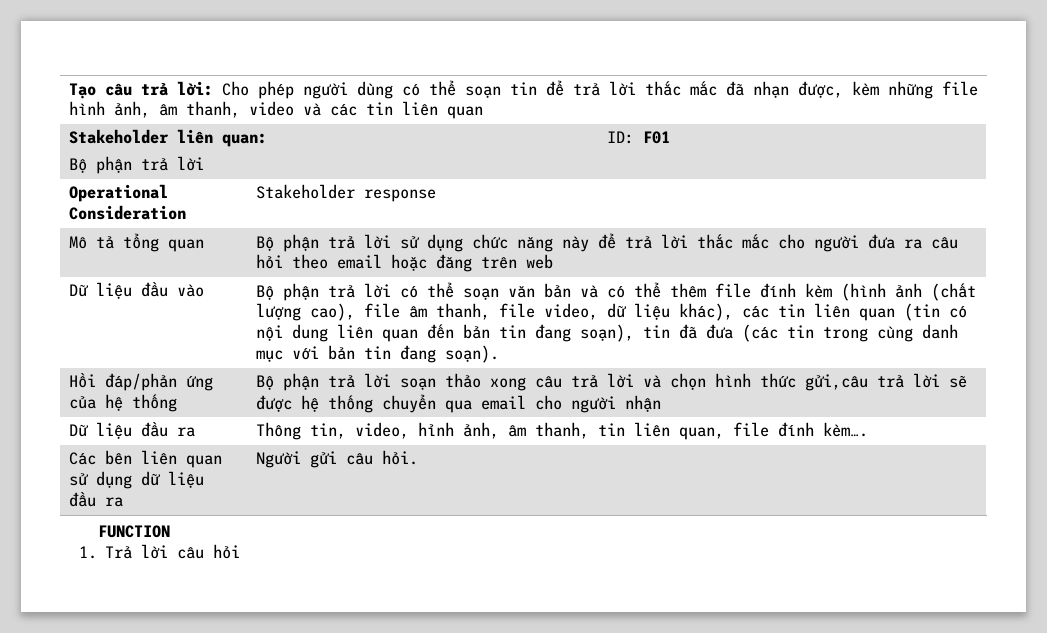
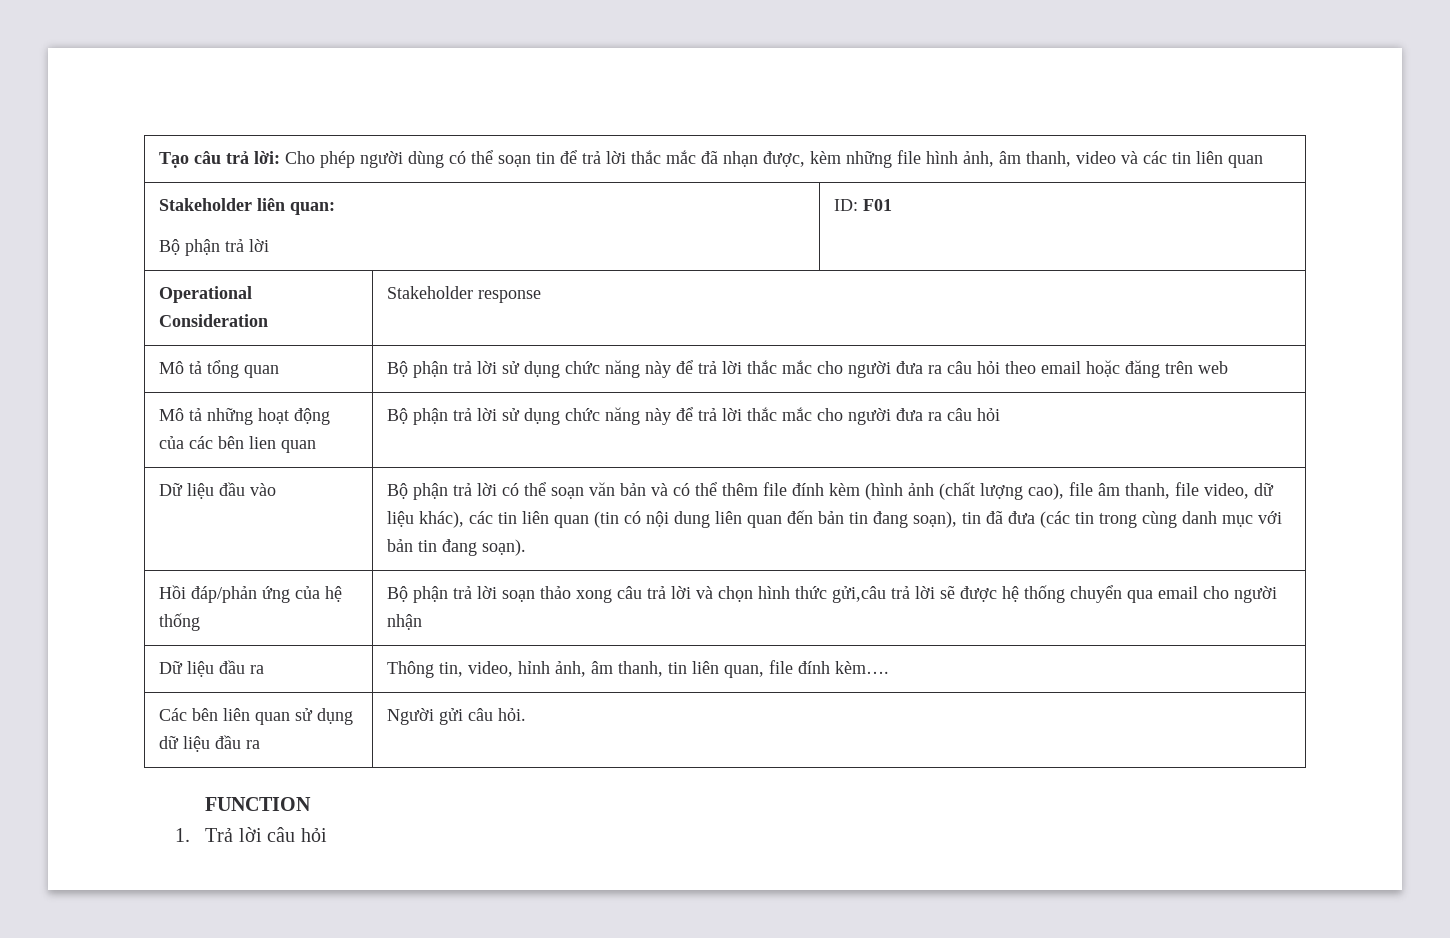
(553, 261) none -> [158,408,330,425] [158,436,316,453] [386,407,1000,425] // Mô tả những hoạt động của các bên lien quan | Bộ phận trả lời sử dụng chức năng này để trả lời thắc mắc cho người đưa ra câu hỏi

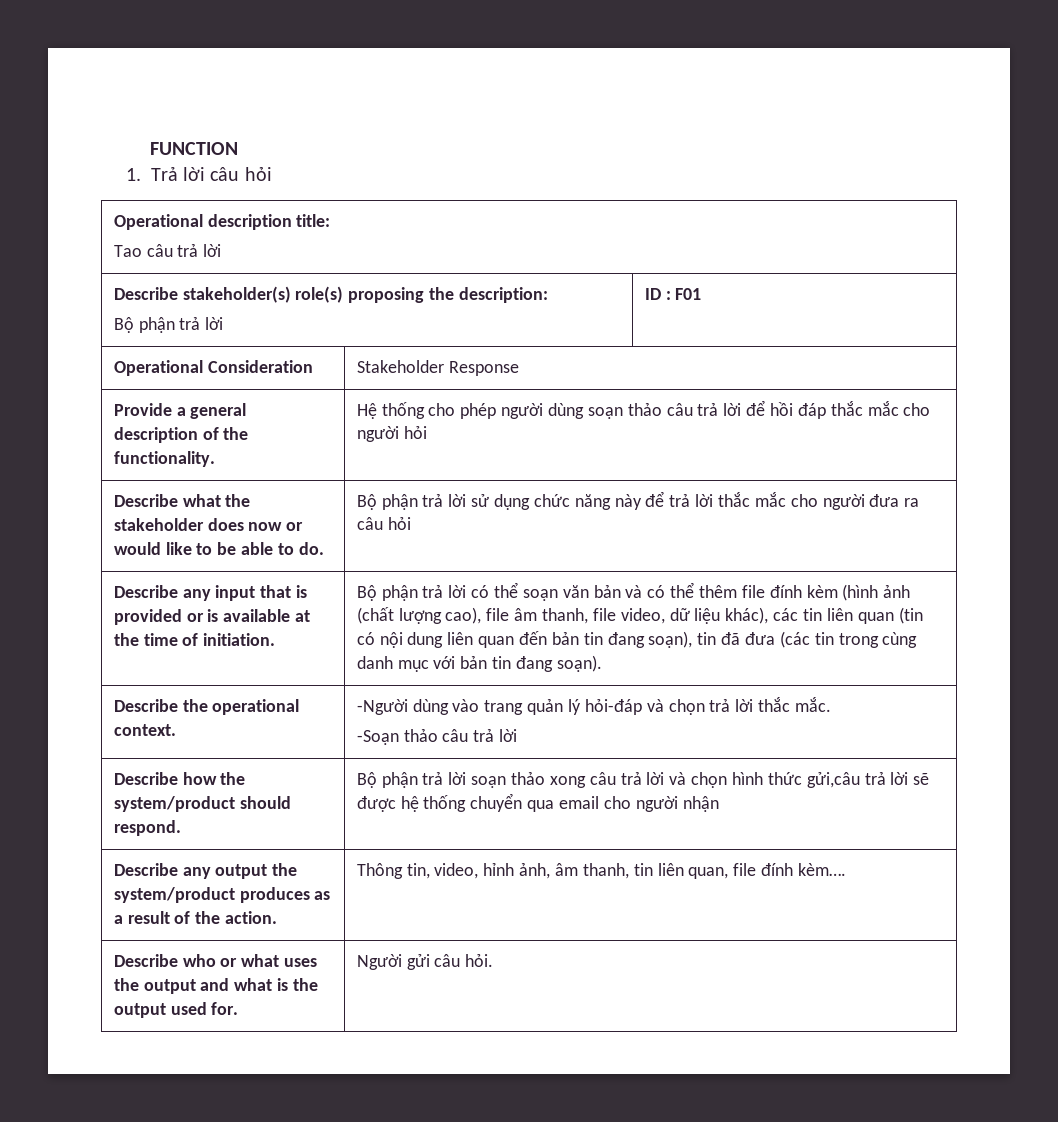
[158,150,1263,168] [158,198,335,215] Tạo câu trả lời: Cho phép người dùng có thể soạn tin để trả lời thắc mắc đã nhạn được, kèm những file hình ảnh, âm thanh, video và các tin liên quan // Stakeholder liên quan: -> [150,142,239,155] [125,167,272,181] [113,214,331,230] [113,244,222,257] [113,286,549,303] FUNCTION // 1. Trả lời câu hỏi // Operational description title: // Tao câu trả lời // Describe stakeholder(s) role(s) proposing the description:
[833,199,858,211] ID: -> [644,288,671,300] ID :
[477,290,541,303] [158,360,279,378] [386,360,1228,378] [158,408,330,425] [158,436,316,453] response // Mô tả tổng quan | Bộ phận trả lời sử dụng chức năng này để trả lời thắc mắc cho người đưa ra câu hỏi theo email hoặc đăng trên web // Mô tả những hoạt động của các bên lien quan -> [448,361,519,376] [113,403,247,419] [113,427,249,443] [113,451,215,467] [356,400,931,419] [356,426,427,442] [113,494,251,507] [113,518,304,531] [113,542,324,555] Response // Provide a general description of the functionality. | Hệ thống cho phép người dùng soạn thảo câu trả lời để hồi đáp thắc mắc cho người hỏi // Describe what the stakeholder does now or would like to be able to do.
[158,482,276,499] Dữ liệu đầu vào -> [113,585,308,601] [113,609,311,625] [113,633,276,646] Describe any input that is provided or is available at the time of initiation.
[158,585,342,603] [158,613,200,631] Hồi đáp/phản ứng của hệ thống -> [113,699,300,715] [113,724,176,736] [356,697,832,715] [356,729,518,745] [113,772,246,785] [113,796,291,812] [113,820,181,836] Describe the operational context. | -Người dùng vào trang quản lý hỏi-đáp và chọn trả lời thắc mắc. // -Soạn thảo câu trả lời // Describe how the system/product should respond.
[158,660,264,677] Dữ liệu đầu ra -> [113,863,298,879] [113,887,331,903] [113,911,278,924] Describe any output the system/product produces as a result of the action.
[158,708,353,725] [158,735,260,752] [386,708,526,725] [205,797,312,811] [174,827,327,842] Các bên liên quan sử dụng dữ liệu đầu ra | Người gửi câu hỏi. // FUNCTION // 1. Trả lời câu hỏi -> [113,954,318,967] [113,978,319,994] [113,1002,239,1018] [356,954,494,970] Describe who or what uses the output and what is the output used for. | Người gửi câu hỏi.

